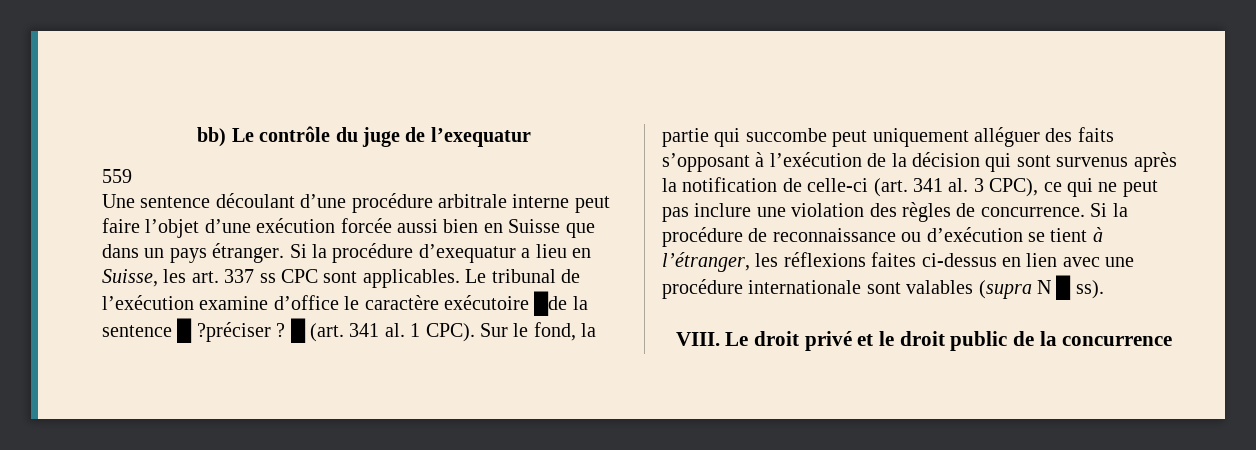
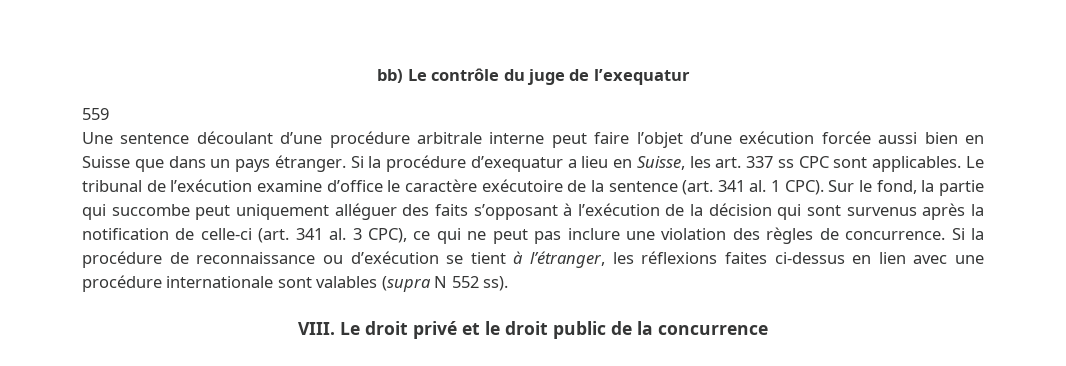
[534,291,568,316] █de -> [567,180,587,192] de
[177,318,306,343] █ ?préciser ? █ -> (678, 186) none
[1056,275,1072,300] █ -> [451,276,479,288] 552

